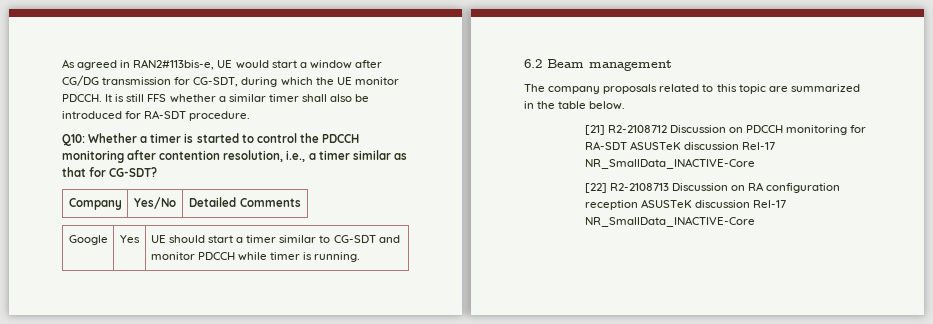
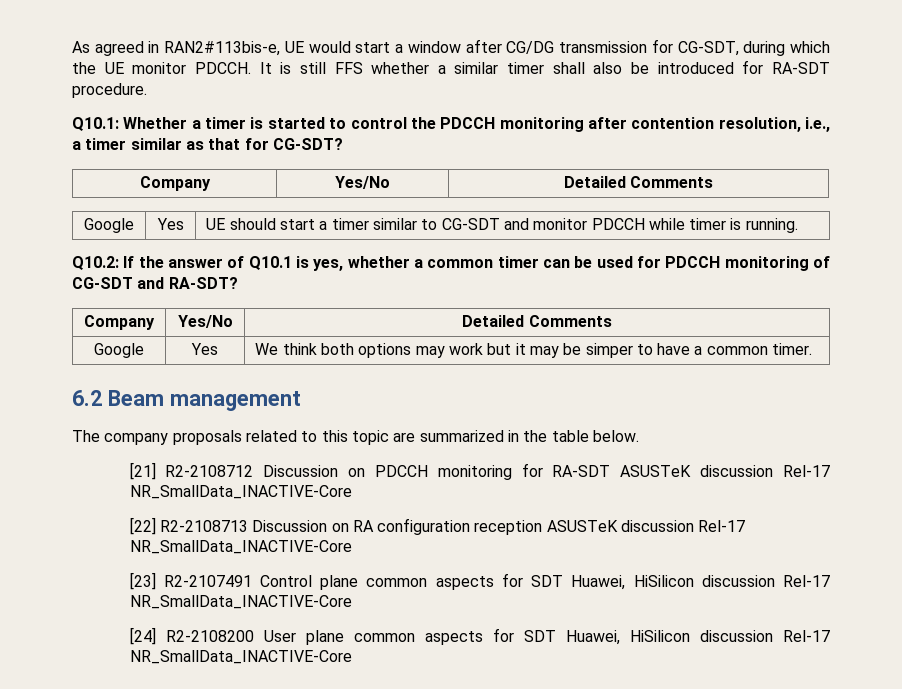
[62,134,85,146] Q10: -> [72,117,119,131] Q10.1:
(361, 257) none -> [72,256,831,271] [72,277,238,289] [84,315,155,330] [177,315,233,328] [462,315,612,327] [94,343,144,358] [191,343,218,355] [255,343,813,358] // Q10.2: If the answer of Q10.1 is yes, whether a common timer can be used for PDCCH monitoring of CG-SDT and RA-SDT? // Company | Yes/No | Detailed Comments // Google | Yes | We think both options may work but it may be simper to have a common timer.
(755, 221) none -> [129,572,831,590] [129,595,352,609] [129,627,830,645] [129,650,352,664] // [23] R2-2107491 Control plane common aspects for SDT Huawei, HiSilicon discussion Rel-17 NR_SmallData_INACTIVE-Core // [24] R2-2108200 User plane common aspects for SDT Huawei, HiSilicon discussion Rel-17 NR_SmallData_INACTIVE-Core

